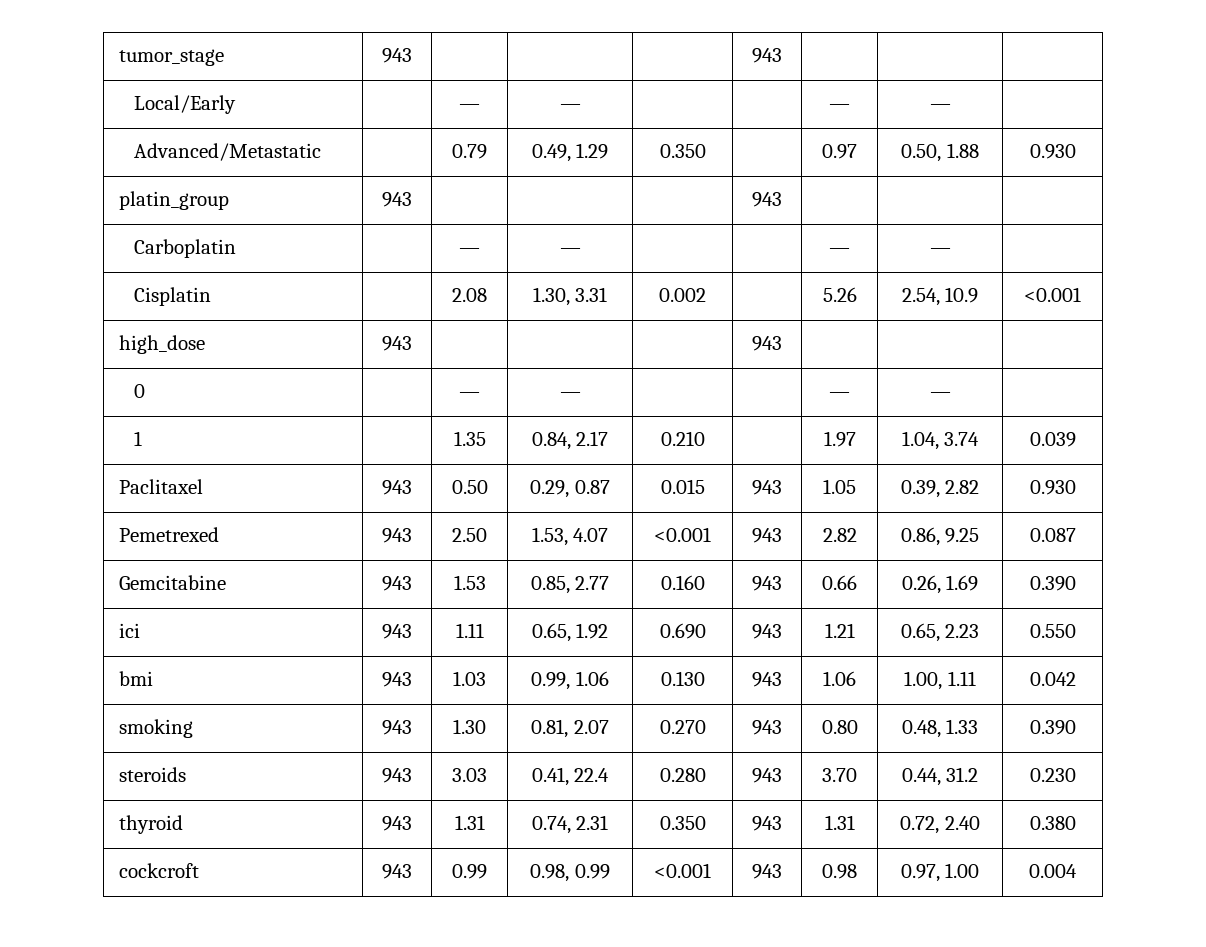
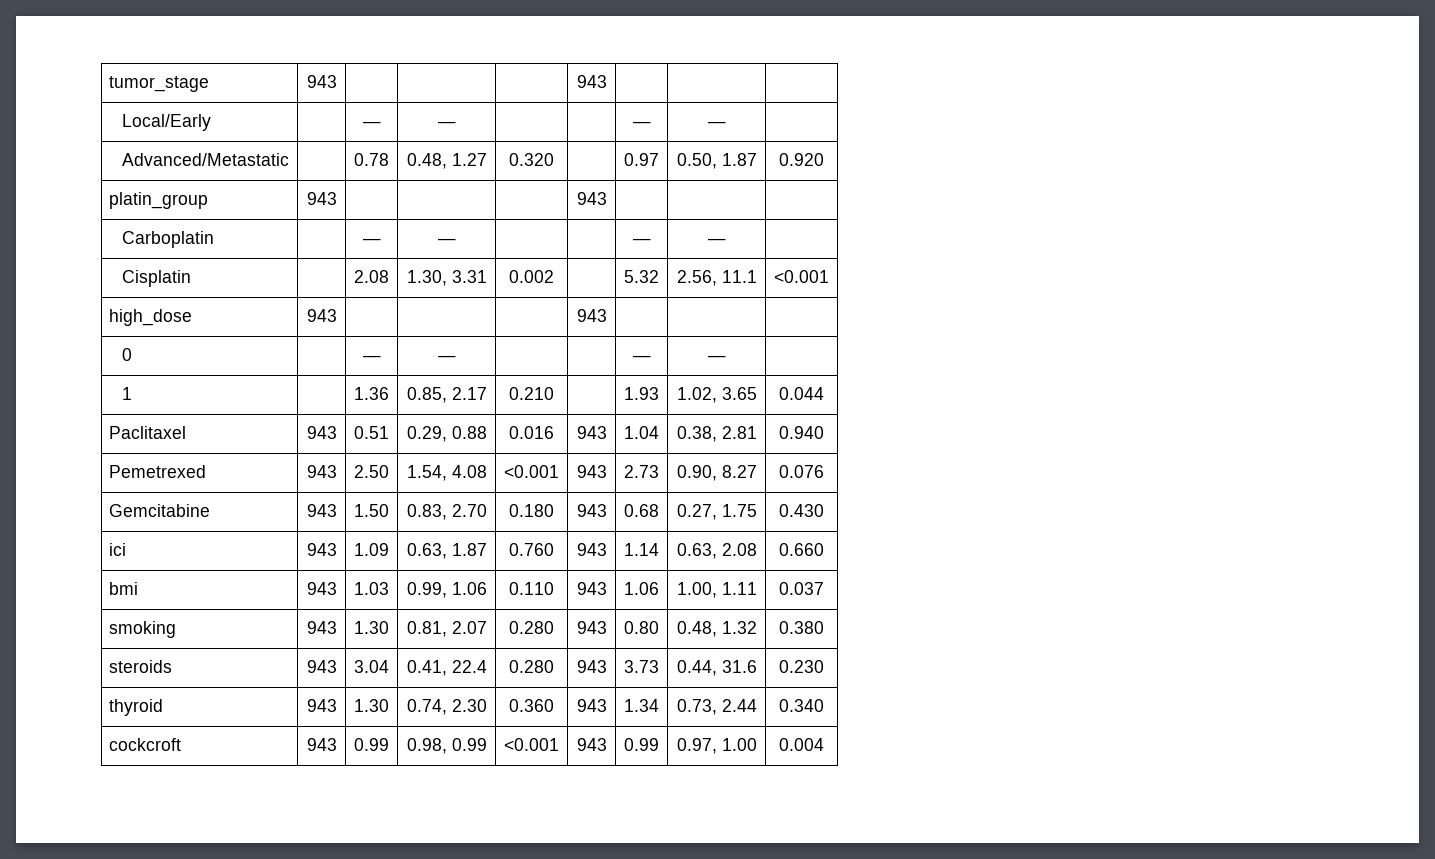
[452,144,487,159] [531,143,609,162] [659,144,706,158] 0.79 | 0.49, 1.29 | 0.350 -> [354,153,389,166] [406,153,487,169] [509,153,554,166] 0.78 | 0.48, 1.27 | 0.320
[946,143,979,158] [1029,144,1076,159] 1.88 | 0.930 -> [721,153,757,166] [779,153,824,166] 1.87 | 0.920
[822,287,857,302] [901,287,979,306] 5.26 | 2.54, 10.9 -> [624,270,659,283] [676,270,757,286] 5.32 | 2.56, 11.1
[453,431,486,446] [531,432,571,450] 1.35 | 0.84, -> [354,387,389,400] [406,387,447,403] 1.36 | 0.85,
[823,431,856,447] [901,431,980,450] [1029,432,1076,447] 1.97 | 1.04, 3.74 | 0.039 -> [624,387,659,400] [676,387,757,403] [779,387,824,400] 1.93 | 1.02, 3.65 | 0.044
[451,480,488,494] 0.50 -> [354,426,389,439] 0.51
[574,480,610,494] [660,479,705,494] [752,480,782,495] [823,479,856,494] [900,480,980,498] [1029,480,1076,495] 0.87 | 0.015 | 943 | 1.05 | 0.39, 2.82 | 0.930 -> [451,426,487,439] [509,426,554,439] [576,426,607,439] [624,426,659,439] [676,426,757,442] [779,426,824,439] 0.88 | 0.016 | 943 | 1.04 | 0.38, 2.81 | 0.940
[531,527,609,546] [654,527,711,542] [752,528,782,543] [822,528,857,542] [900,527,980,546] [1029,528,1076,542] [118,575,226,590] [382,576,412,591] [453,575,486,590] [530,576,610,594] [660,575,705,590] [752,576,782,591] [822,575,857,590] [901,575,979,594] [1029,576,1076,591] [118,623,140,638] [382,624,412,639] [455,623,484,638] [531,623,609,642] [659,623,706,639] [752,624,782,639] [824,623,855,638] [900,623,980,642] [1029,624,1076,638] 1.53, 4.07 | <0.001 | 943 | 2.82 | 0.86, 9.25 | 0.087 // Gemcitabine | 943 | 1.53 | 0.85, 2.77 | 0.160 | 943 | 0.66 | 0.26, 1.69 | 0.390 // ici | 943 | 1.11 | 0.65, 1.92 | 0.690 | 943 | 1.21 | 0.65, 2.23 | 0.550 -> [406,465,487,481] [504,465,559,478] [576,465,607,478] [624,465,659,478] [676,465,757,481] [779,465,824,478] [109,504,211,517] [306,504,337,517] [354,504,389,517] [406,504,487,520] [509,504,554,517] [576,504,607,517] [624,504,659,517] [676,504,757,520] [779,504,824,517] [109,543,127,556] [306,543,337,556] [354,543,389,556] [406,543,487,559] [509,543,554,556] [576,543,607,556] [624,543,659,556] [676,543,757,559] [779,543,824,556] 1.54, 4.08 | <0.001 | 943 | 2.73 | 0.90, 8.27 | 0.076 // Gemcitabine | 943 | 1.50 | 0.83, 2.70 | 0.180 | 943 | 0.68 | 0.27, 1.75 | 0.430 // ici | 943 | 1.09 | 0.63, 1.87 | 0.760 | 943 | 1.14 | 0.63, 2.08 | 0.660
[660,671,705,686] 0.130 -> [509,582,554,595] 0.110
[1029,672,1076,686] 0.042 -> [779,582,824,595] 0.037
[659,720,706,734] 0.270 -> [509,621,554,634] 0.280
[946,719,979,734] [1029,720,1076,735] 1.33 | 0.390 -> [721,621,757,634] [779,621,824,634] 1.32 | 0.380
[452,768,487,782] 3.03 -> [354,660,389,673] 3.04
[822,768,857,782] 3.70 -> [624,660,659,673] 3.73
[946,767,979,782] 31.2 -> [721,660,757,673] 31.6
[454,815,485,830] 1.31 -> [354,699,389,712] 1.30
[576,815,609,830] [659,816,706,830] [752,816,782,831] [824,815,855,830] [900,816,980,834] [1029,816,1076,830] 2.31 | 0.350 | 943 | 1.31 | 0.72, 2.40 | 0.380 -> [451,699,487,712] [509,699,554,712] [576,699,607,712] [624,699,659,712] [676,699,757,715] [779,699,824,712] 2.30 | 0.360 | 943 | 1.34 | 0.73, 2.44 | 0.340
[822,864,857,879] 0.98 -> [624,738,659,751] 0.99

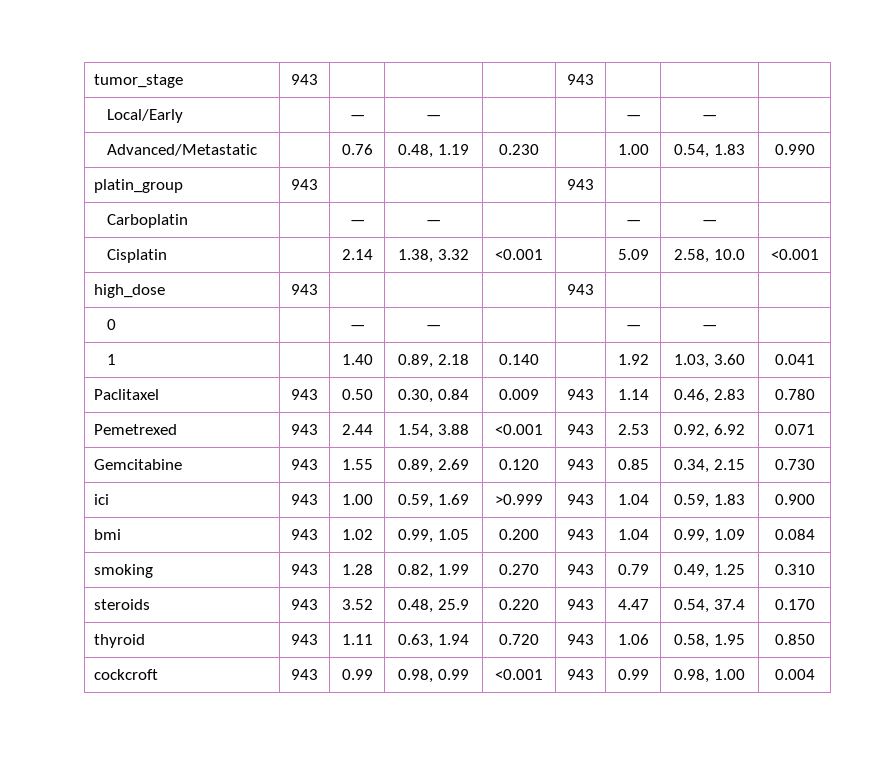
[354,153,389,166] [406,153,487,169] [509,153,554,166] [624,153,659,166] [676,153,757,169] [779,153,824,166] 0.78 | 0.48, 1.27 | 0.320 | | 0.97 | 0.50, 1.87 | 0.920 -> [341,144,373,155] [398,144,469,158] [499,144,539,155] [617,144,649,155] [674,144,745,158] [774,144,815,155] 0.76 | 0.48, 1.19 | 0.230 | | 1.00 | 0.54, 1.83 | 0.990
[354,270,389,283] [406,270,487,286] [509,270,554,283] [624,270,659,283] [676,270,757,286] 2.08 | 1.30, 3.31 | 0.002 | | 5.32 | 2.56, 11.1 -> [341,249,373,260] [398,249,469,263] [495,249,543,260] [617,249,649,260] [674,249,745,263] 2.14 | 1.38, 3.32 | <0.001 | | 5.09 | 2.58, 10.0
[354,387,389,400] [406,387,487,403] [509,387,554,400] [624,387,659,400] [676,387,757,403] [779,387,824,400] [109,426,187,439] [306,426,337,439] [354,426,389,439] [406,426,487,442] [509,426,554,439] [576,426,607,439] [624,426,659,439] [676,426,757,442] [779,426,824,439] [109,465,207,478] [306,465,337,478] [354,465,389,478] [406,465,487,481] [504,465,559,478] [576,465,607,478] [624,465,659,478] [676,465,757,481] [779,465,824,478] [109,504,211,517] [306,504,337,517] [354,504,389,517] [406,504,487,520] [509,504,554,517] [576,504,607,517] [624,504,659,517] [676,504,757,520] [779,504,824,517] [109,543,127,556] [306,543,337,556] [354,543,389,556] [406,543,487,559] [509,543,554,556] [576,543,607,556] [624,543,659,556] [676,543,757,559] [779,543,824,556] 1.36 | 0.85, 2.17 | 0.210 | | 1.93 | 1.02, 3.65 | 0.044 // Paclitaxel | 943 | 0.51 | 0.29, 0.88 | 0.016 | 943 | 1.04 | 0.38, 2.81 | 0.940 // Pemetrexed | 943 | 2.50 | 1.54, 4.08 | <0.001 | 943 | 2.73 | 0.90, 8.27 | 0.076 // Gemcitabine | 943 | 1.50 | 0.83, 2.70 | 0.180 | 943 | 0.68 | 0.27, 1.75 | 0.430 // ici | 943 | 1.09 | 0.63, 1.87 | 0.760 | 943 | 1.14 | 0.63, 2.08 | 0.660 -> [341,354,373,365] [398,354,469,368] [499,354,539,365] [617,354,649,365] [674,354,745,368] [774,354,815,365] [93,389,159,400] [291,389,318,400] [341,389,373,400] [398,389,469,403] [499,389,539,400] [567,389,594,400] [617,389,649,400] [674,389,745,403] [774,389,815,400] [93,424,177,435] [291,424,318,435] [341,424,373,435] [398,424,469,438] [495,424,543,435] [567,424,594,435] [617,424,649,435] [674,424,745,438] [774,424,815,435] [93,459,182,470] [291,459,318,470] [341,459,373,470] [398,459,469,473] [499,459,539,470] [567,459,594,470] [617,459,649,470] [674,459,745,473] [774,459,815,470] [93,494,109,505] [291,494,318,505] [341,494,373,505] [398,494,469,508] [495,494,543,505] [567,494,594,505] [617,494,649,505] [674,494,745,508] [774,494,815,505] 1.40 | 0.89, 2.18 | 0.140 | | 1.92 | 1.03, 3.60 | 0.041 // Paclitaxel | 943 | 0.50 | 0.30, 0.84 | 0.009 | 943 | 1.14 | 0.46, 2.83 | 0.780 // Pemetrexed | 943 | 2.44 | 1.54, 3.88 | <0.001 | 943 | 2.53 | 0.92, 6.92 | 0.071 // Gemcitabine | 943 | 1.55 | 0.89, 2.69 | 0.120 | 943 | 0.85 | 0.34, 2.15 | 0.730 // ici | 943 | 1.00 | 0.59, 1.69 | >0.999 | 943 | 1.04 | 0.59, 1.83 | 0.900
[354,582,389,595] [406,582,487,598] [509,582,554,595] [576,582,607,595] [624,582,659,595] [676,582,757,598] [779,582,824,595] [109,621,177,638] [306,621,337,634] [354,621,389,634] [406,621,487,637] [509,621,554,634] [576,621,607,634] [624,621,659,634] [676,621,757,637] [779,621,824,634] [109,660,173,673] [306,660,337,673] [354,660,389,673] [406,660,487,676] [509,660,554,673] [576,660,607,673] [624,660,659,673] [676,660,757,676] [779,660,824,673] [109,699,164,716] [306,699,337,712] [354,699,389,712] [406,699,487,715] [509,699,554,712] [576,699,607,712] [624,699,659,712] [676,699,757,715] [779,699,824,712] 1.03 | 0.99, 1.06 | 0.110 | 943 | 1.06 | 1.00, 1.11 | 0.037 // smoking | 943 | 1.30 | 0.81, 2.07 | 0.280 | 943 | 0.80 | 0.48, 1.32 | 0.380 // steroids | 943 | 3.04 | 0.41, 22.4 | 0.280 | 943 | 3.73 | 0.44, 31.6 | 0.230 // thyroid | 943 | 1.30 | 0.74, 2.30 | 0.360 | 943 | 1.34 | 0.73, 2.44 | 0.340 -> [341,529,373,540] [398,529,469,543] [499,529,539,540] [567,529,594,540] [617,529,649,540] [674,529,745,543] [774,529,815,540] [93,564,153,578] [291,564,318,575] [341,564,373,575] [398,564,469,578] [499,564,539,575] [567,564,594,575] [617,564,649,575] [674,564,745,578] [774,564,815,575] [93,599,150,610] [291,599,318,610] [341,599,373,610] [398,599,469,613] [499,599,539,610] [567,599,594,610] [617,599,649,610] [674,599,745,613] [774,599,815,610] [93,634,145,648] [291,634,318,645] [341,634,373,645] [398,634,469,648] [499,634,539,645] [567,634,594,645] [617,634,649,645] [674,634,745,648] [774,634,815,645] 1.02 | 0.99, 1.05 | 0.200 | 943 | 1.04 | 0.99, 1.09 | 0.084 // smoking | 943 | 1.28 | 0.82, 1.99 | 0.270 | 943 | 0.79 | 0.49, 1.25 | 0.310 // steroids | 943 | 3.52 | 0.48, 25.9 | 0.220 | 943 | 4.47 | 0.54, 37.4 | 0.170 // thyroid | 943 | 1.11 | 0.63, 1.94 | 0.720 | 943 | 1.06 | 0.58, 1.95 | 0.850
[676,738,717,754] 0.97, -> [674,669,710,683] 0.98,

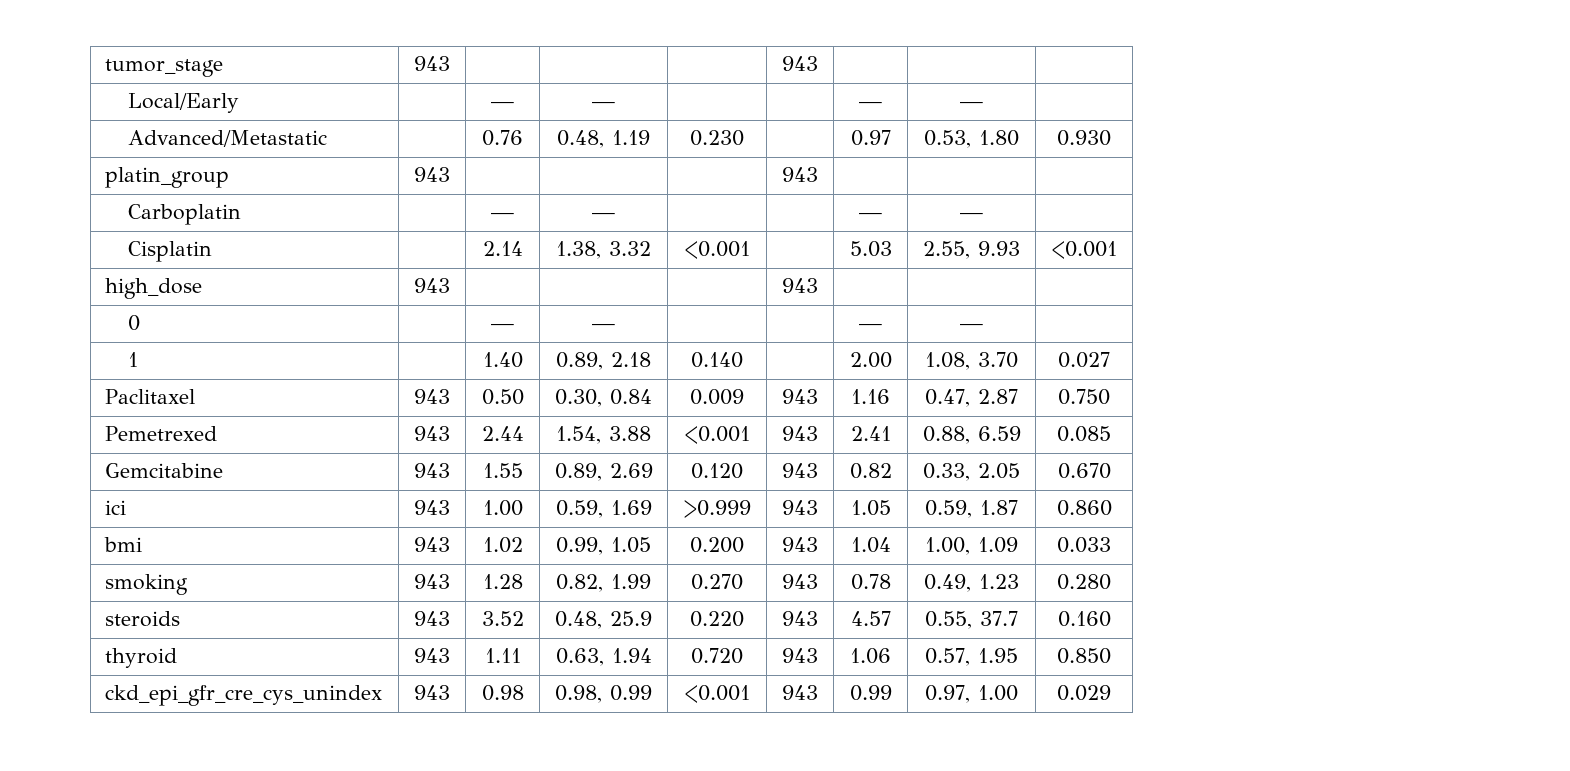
[617,144,649,155] [674,144,745,158] [774,144,815,155] 1.00 | 0.54, 1.83 | 0.990 -> [850,130,891,146] [924,130,1019,148] [1057,130,1111,146] 0.97 | 0.53, 1.80 | 0.930
[617,249,649,260] [674,249,745,263] 5.09 | 2.58, 10.0 -> [849,241,892,257] [923,241,1020,259] 5.03 | 2.55, 9.93
[617,354,649,365] [674,354,745,368] [774,354,815,365] 1.92 | 1.03, 3.60 | 0.041 -> [849,352,892,368] [925,352,1018,370] [1058,352,1110,368] 2.00 | 1.08, 3.70 | 0.027
[617,389,649,400] [674,389,745,403] [774,389,815,400] 1.14 | 0.46, 2.83 | 0.780 -> [851,389,890,404] [925,389,1018,407] [1058,389,1110,405] 1.16 | 0.47, 2.87 | 0.750
[617,424,649,435] [674,424,745,438] [774,424,815,435] 2.53 | 0.92, 6.92 | 0.071 -> [850,426,891,441] [922,426,1021,444] [1057,426,1111,442] 2.41 | 0.88, 6.59 | 0.085
[617,459,649,470] [674,459,745,473] [774,459,815,470] 0.85 | 0.34, 2.15 | 0.730 -> [849,463,892,479] [923,463,1020,481] [1057,463,1111,479] 0.82 | 0.33, 2.05 | 0.670
[617,494,649,505] [674,494,745,508] [774,494,815,505] 1.04 | 0.59, 1.83 | 0.900 -> [850,500,891,516] [925,500,1018,518] [1056,500,1112,516] 1.05 | 0.59, 1.87 | 0.860
[674,529,710,543] 0.99, -> [925,537,970,555] 1.00,
[774,529,815,540] 0.084 -> [1057,537,1111,553] 0.033
[617,564,649,575] 0.79 -> [850,574,891,590] 0.78
[713,564,745,575] [774,564,815,575] 1.25 | 0.310 -> [979,574,1019,589] [1057,574,1111,590] 1.23 | 0.280
[617,599,649,610] [674,599,745,613] [774,599,815,610] 4.47 | 0.54, 37.4 | 0.170 -> [850,611,891,626] [925,611,1018,629] [1057,611,1111,627] 4.57 | 0.55, 37.7 | 0.160
[674,634,710,648] 0.58, -> [925,648,970,666] 0.57,
[93,669,158,680] [291,669,318,680] [341,669,373,680] cockcroft | 943 | 0.99 -> [105,685,383,706] [414,685,450,700] [481,685,524,701] ckd_epi_gfr_cre_cys_unindex | 943 | 0.98
[674,669,745,683] [774,669,815,680] 0.98, 1.00 | 0.004 -> [925,685,1018,703] [1057,685,1111,701] 0.97, 1.00 | 0.029

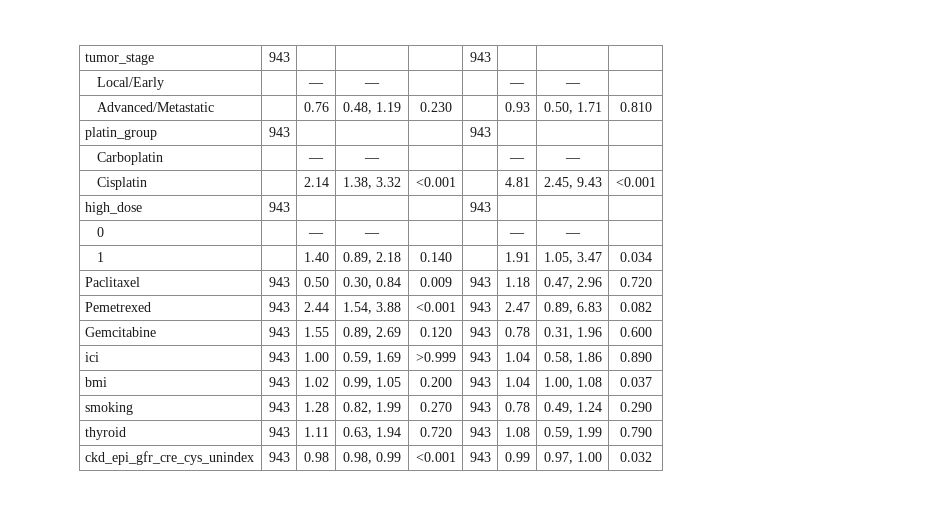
[850,130,891,146] [924,130,1019,148] [1057,130,1111,146] 0.97 | 0.53, 1.80 | 0.930 -> [504,102,530,112] [543,102,602,114] [619,102,652,112] 0.93 | 0.50, 1.71 | 0.810
[849,241,892,257] [923,241,1020,259] 5.03 | 2.55, 9.93 -> [504,177,530,187] [543,177,602,189] 4.81 | 2.45, 9.43
[849,352,892,368] [925,352,1018,370] [1058,352,1110,368] 2.00 | 1.08, 3.70 | 0.027 -> [504,252,530,262] [543,252,602,264] [619,252,652,262] 1.91 | 1.05, 3.47 | 0.034
[851,389,890,404] 1.16 -> [504,277,530,287] 1.18
[978,389,1018,404] [1058,389,1110,405] 2.87 | 0.750 -> [576,277,602,287] [619,277,652,287] 2.96 | 0.720
[850,426,891,441] [922,426,1021,444] [1057,426,1111,442] 2.41 | 0.88, 6.59 | 0.085 -> [504,302,530,312] [543,302,602,314] [619,302,652,312] 2.47 | 0.89, 6.83 | 0.082
[849,463,892,479] [923,463,1020,481] [1057,463,1111,479] 0.82 | 0.33, 2.05 | 0.670 -> [504,327,530,337] [543,327,602,339] [619,327,652,337] 0.78 | 0.31, 1.96 | 0.600
[850,500,891,516] [925,500,1018,518] [1056,500,1112,516] 1.05 | 0.59, 1.87 | 0.860 -> [504,352,530,362] [543,352,602,364] [619,352,652,362] 1.04 | 0.58, 1.86 | 0.890
[978,537,1018,553] [1057,537,1111,553] 1.09 | 0.033 -> [576,377,602,387] [619,377,652,387] 1.08 | 0.037
[979,574,1019,589] [1057,574,1111,590] [105,611,181,627] [414,611,450,626] [481,611,524,626] [555,611,652,629] [690,611,744,627] [782,611,818,626] [850,611,891,626] [925,611,1018,629] [1057,611,1111,627] 1.23 | 0.280 // steroids | 943 | 3.52 | 0.48, 25.9 | 0.220 | 943 | 4.57 | 0.55, 37.7 | 0.160 -> [576,402,602,412] [619,402,652,412] 1.24 | 0.290
[850,648,891,664] [925,648,1018,666] [1057,648,1111,664] 1.06 | 0.57, 1.95 | 0.850 -> [504,427,530,437] [543,427,602,439] [619,427,652,437] 1.08 | 0.59, 1.99 | 0.790
[1057,685,1111,701] 0.029 -> [619,452,652,462] 0.032

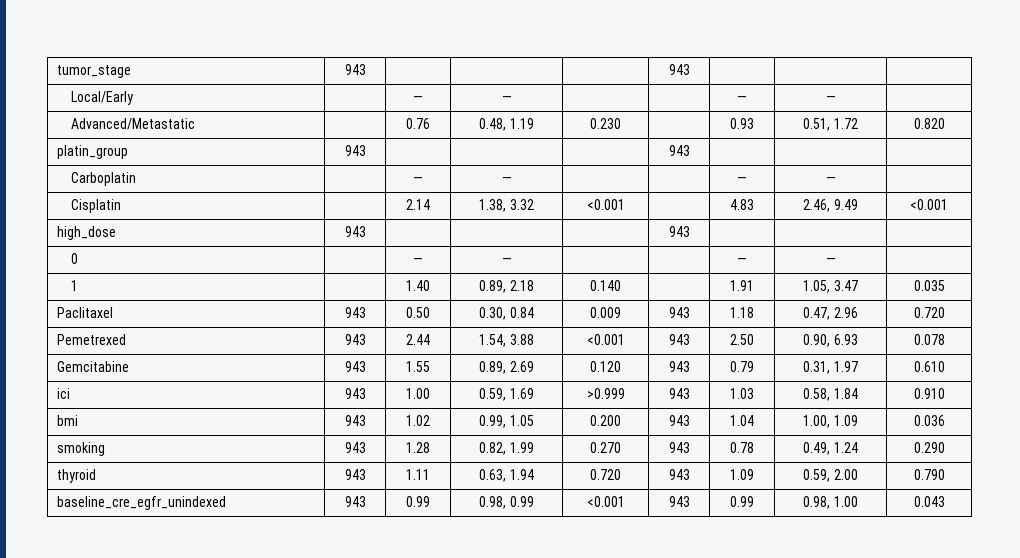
[543,102,602,114] [619,102,652,112] 0.50, 1.71 | 0.810 -> [803,118,858,131] [913,118,945,129] 0.51, 1.72 | 0.820
[504,177,530,187] [543,177,602,189] 4.81 | 2.45, 9.43 -> [730,199,754,210] [803,199,858,212] 4.83 | 2.46, 9.49
[619,252,652,262] 0.034 -> [913,280,945,291] 0.035
[504,302,530,312] [543,302,602,314] [619,302,652,312] 2.47 | 0.89, 6.83 | 0.082 -> [730,334,754,345] [803,334,858,347] [913,334,945,345] 2.50 | 0.90, 6.93 | 0.078
[504,327,530,337] 0.78 -> [730,361,754,372] 0.79
[576,327,602,337] [619,327,652,337] 1.96 | 0.600 -> [833,361,858,372] [913,361,945,372] 1.97 | 0.610
[504,352,530,362] 1.04 -> [730,388,754,399] 1.03
[576,352,602,362] [619,352,652,362] 1.86 | 0.890 -> [833,388,858,399] [913,388,945,399] 1.84 | 0.910
[576,377,602,387] [619,377,652,387] 1.08 | 0.037 -> [833,415,858,426] [913,415,945,426] 1.09 | 0.036
[504,427,530,437] [543,427,602,439] 1.08 | 0.59, 1.99 -> [730,469,754,480] [803,469,858,482] 1.09 | 0.59, 2.00
[85,451,255,465] [268,452,290,462] [303,452,329,462] ckd_epi_gfr_cre_cys_unindex | 943 | 0.98 -> [56,496,226,510] [344,496,366,507] [406,496,430,507] baseline_cre_egfr_unindexed | 943 | 0.99
[543,452,602,464] [619,452,652,462] 0.97, 1.00 | 0.032 -> [803,496,858,509] [913,496,945,507] 0.98, 1.00 | 0.043

